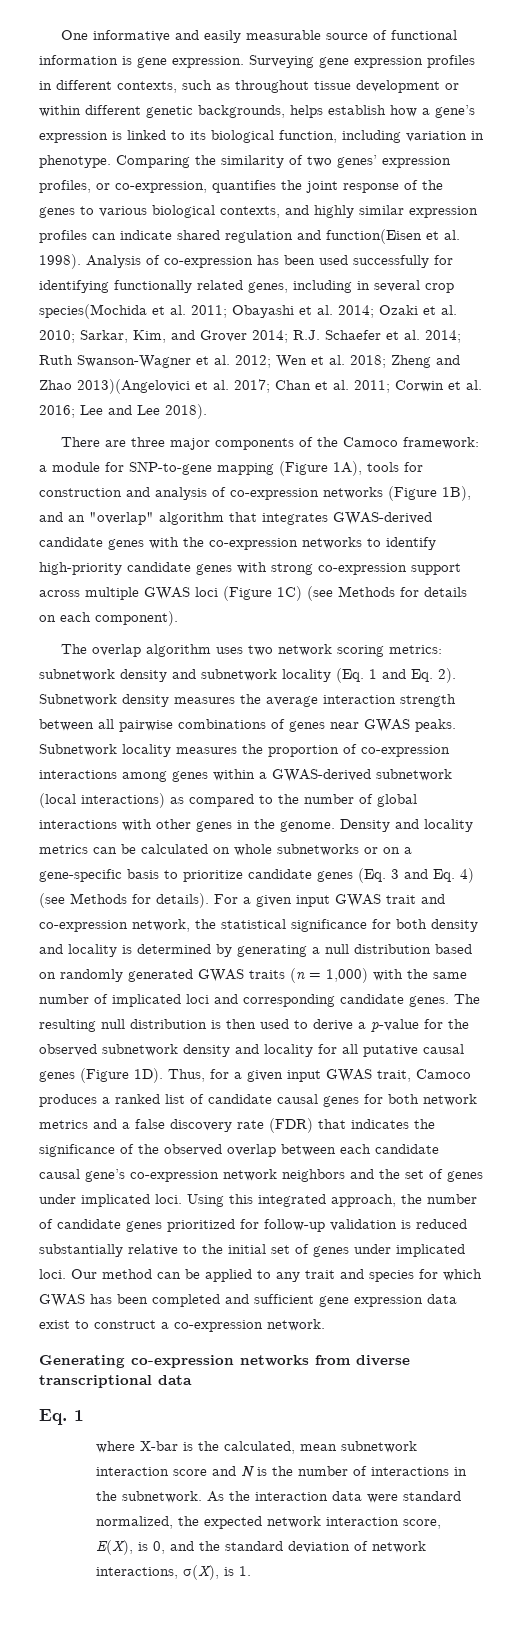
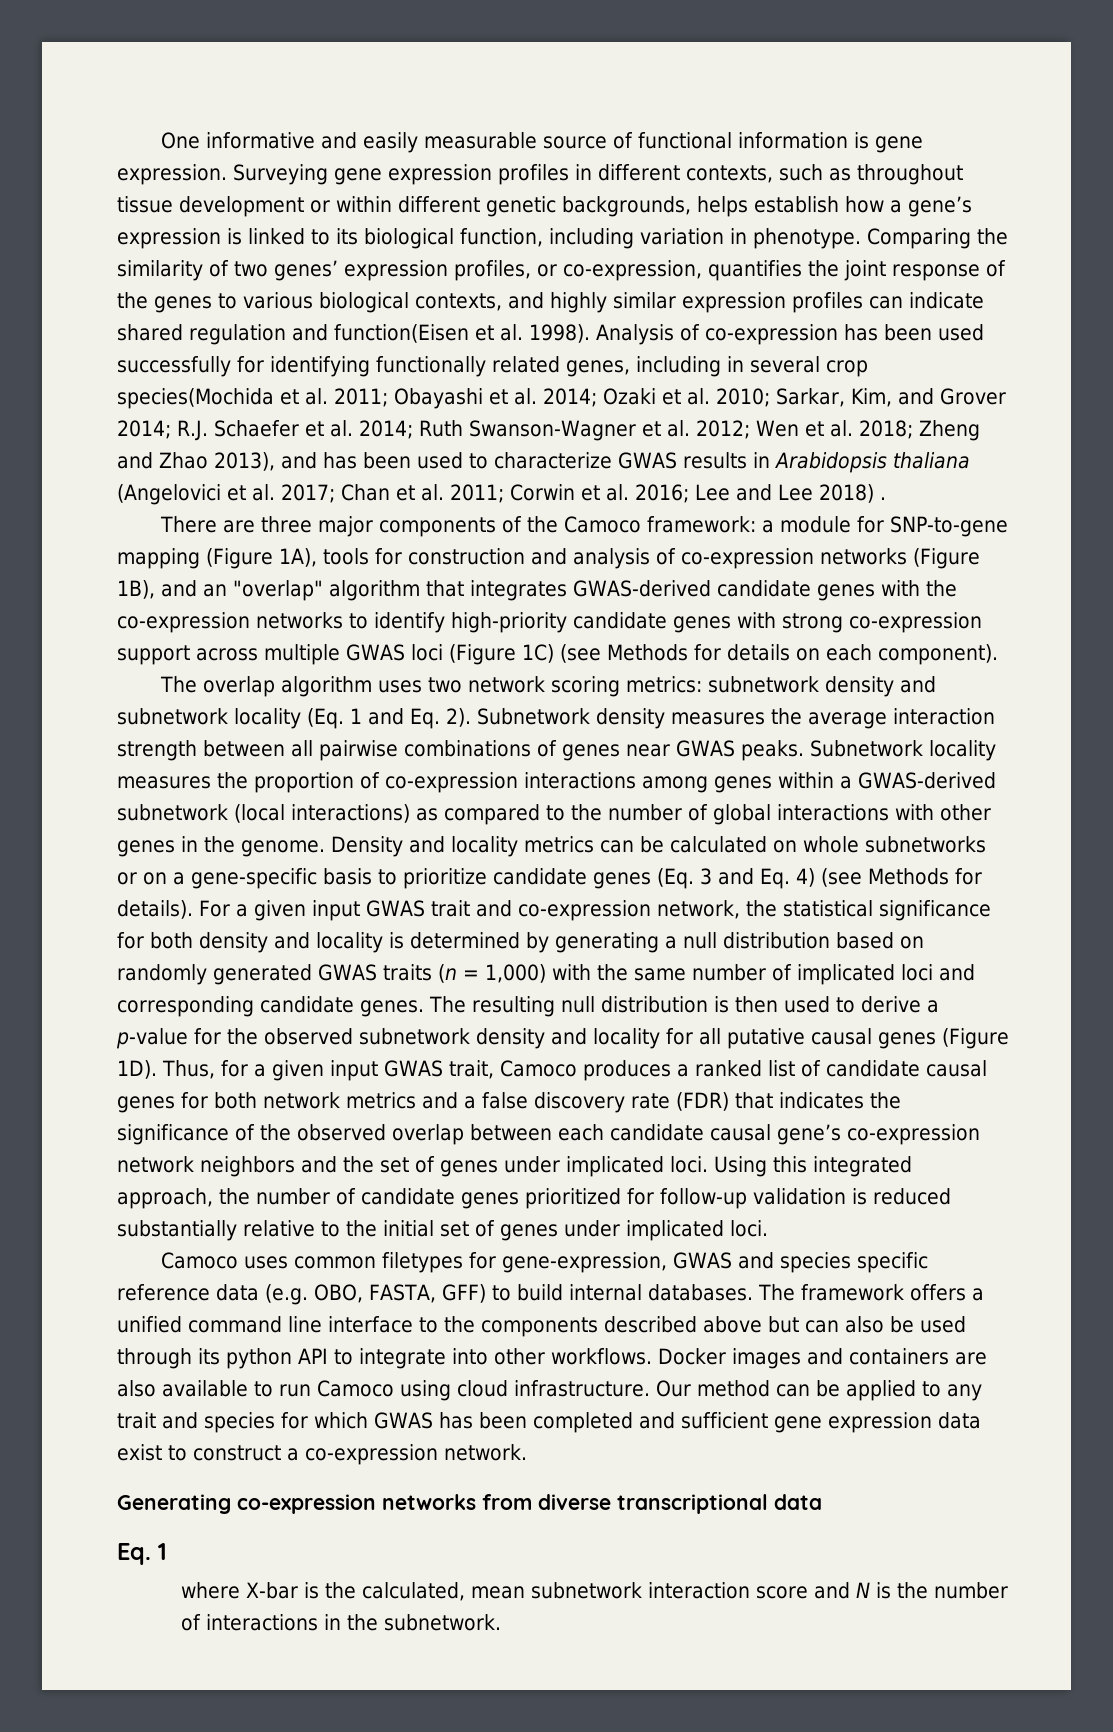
[77,379,190,394] 2013)(Angelovici -> [214,452,970,473] [117,484,221,505] 2013), and has been used to characterize GWAS results in Arabidopsis thaliana (Angelovici
[165,404,207,419] 2018). -> [819,484,886,503] 2018) .
(66, 1274) none -> [160,1252,928,1273] [117,1284,984,1305] [117,1316,966,1337] [117,1348,987,1369] [117,1380,650,1401] // Camoco uses common filetypes for gene-expression, GWAS and species specific reference data (e.g. OBO, FASTA, GFF) to build internal databases. The framework offers a unified command line interface to the components described above but can also be used through its python API to integrate into other workflows. Docker images and containers are also available to run Camoco using cloud infrastructure.
[207,1491,462,1503] [96,1516,442,1529] [96,1540,427,1555] [96,1565,252,1580] As the interaction data were standard normalized, the expected network interaction score, E(X), is 0, and the standard deviation of network interactions, σ(X), is 1. -> (501, 1622) none

